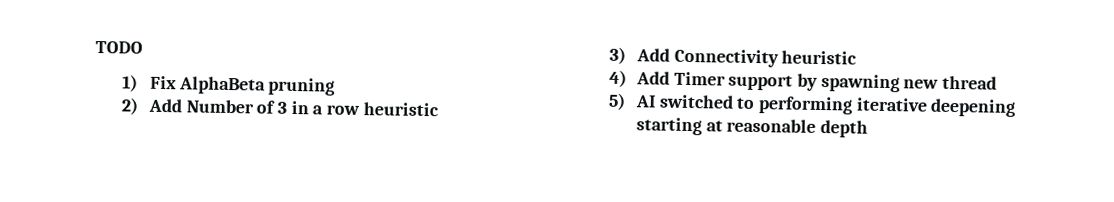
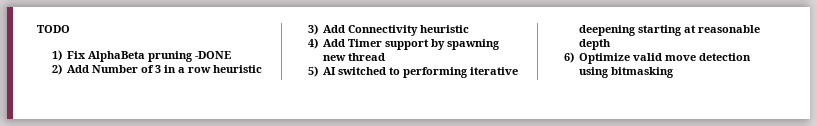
(336, 86) none -> [195,51,232,59] -DONE
(869, 129) none -> [563,52,752,64] [579,67,675,78] // 6) Optimize valid move detection using bitmasking

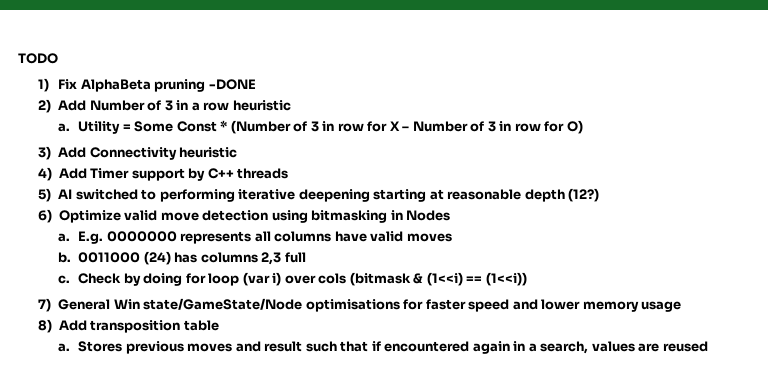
(263, 69) none -> [58,120,583,134] // a. Utility = Some Const * (Number of 3 in row for X – Number of 3 in row for O)
[447,39,501,50] [323,53,386,61] spawning new thread -> [207,168,289,179] C++ threads
(612, 44) none -> [568,188,600,202] (12?)
(675, 72) none -> [390,210,451,221] [58,231,452,244] [58,251,306,265] [58,272,527,286] [38,298,682,312] [38,319,219,333] [58,341,708,354] in Nodes // a. E.g. 0000000 represents all columns have valid moves // b. 0011000 (24) has columns 2,3 full // c. Check by doing for loop (var i) over cols (bitmask & (1<<i) == (1<<i)) // 7) General Win state/GameState/Node optimisations for faster speed and lower memory usage // 8) Add transposition table // a. Stores previous moves and result such that if encountered again in a search, values are reused

